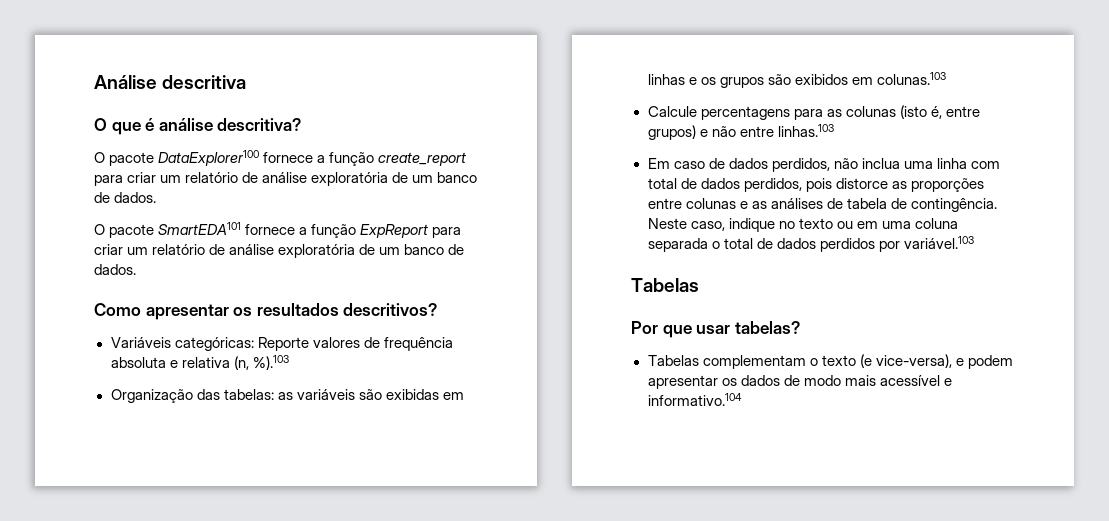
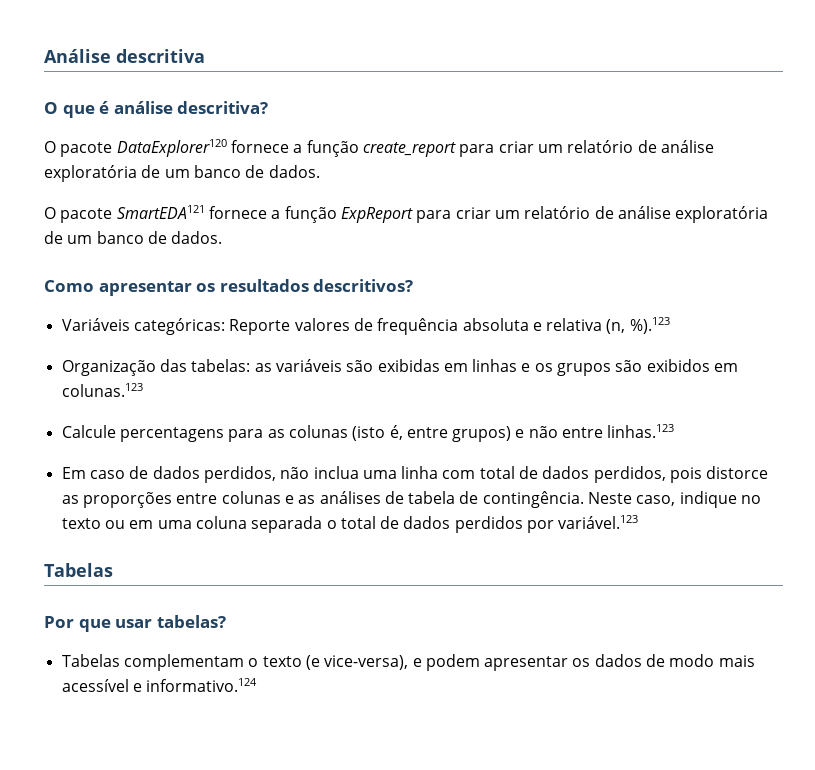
[158,150,260,166] DataExplorer100 -> [116,139,227,157] DataExplorer120
[158,222,242,235] SmartEDA101 -> [116,205,205,219] SmartEDA121
[252,355,289,370] %).103 -> [629,317,670,334] %).123
[876,72,946,85] colunas.103 -> [61,383,143,397] colunas.123
[777,124,834,137] linhas.103 -> [607,424,675,438] linhas.123
[903,236,974,249] variável.103 -> [558,515,639,529] variável.123
[647,393,742,406] informativo.104 -> [146,678,258,692] informativo.124

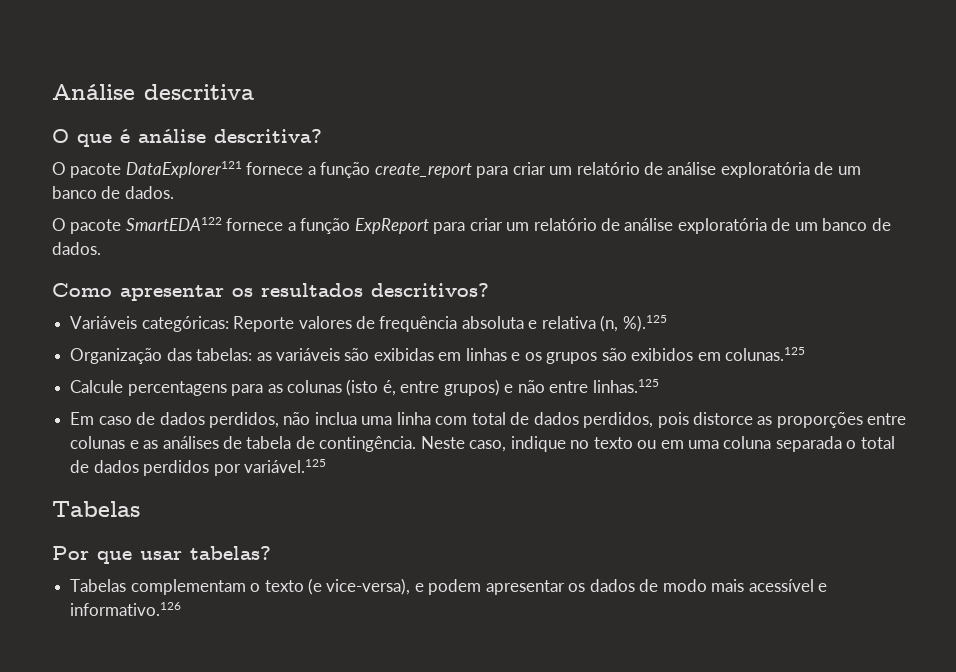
[116,139,227,157] DataExplorer120 -> [125,161,242,178] DataExplorer121
[116,205,205,219] SmartEDA121 -> [125,217,222,231] SmartEDA122
[629,317,670,334] %).123 -> [622,315,667,332] %).125
[61,383,143,397] colunas.123 -> [724,347,805,361] colunas.125
[607,424,675,438] linhas.123 -> [592,379,659,393] linhas.125
[558,515,639,529] variável.123 -> [243,459,326,473] variável.125
[146,678,258,692] informativo.124 -> [70,602,182,616] informativo.126

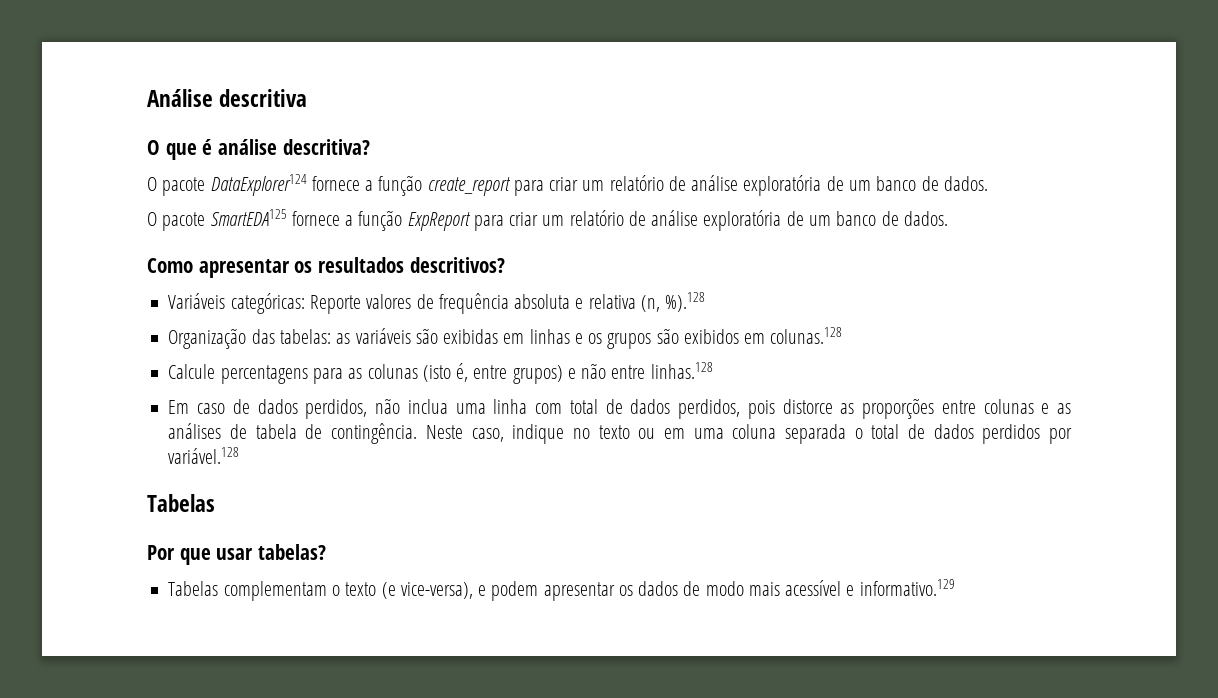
[125,161,242,178] DataExplorer121 -> [210,174,307,196] DataExplorer124
[125,217,222,231] SmartEDA122 -> [210,209,287,226] SmartEDA125
[622,315,667,332] %).125 -> [665,292,706,312] %).128
[724,347,805,361] colunas.125 -> [770,327,843,344] colunas.128
[592,379,659,393] linhas.125 -> [650,362,713,379] linhas.128
[243,459,326,473] variável.125 -> [168,447,240,464] variável.128
[70,602,182,616] informativo.126 -> [859,579,955,596] informativo.129

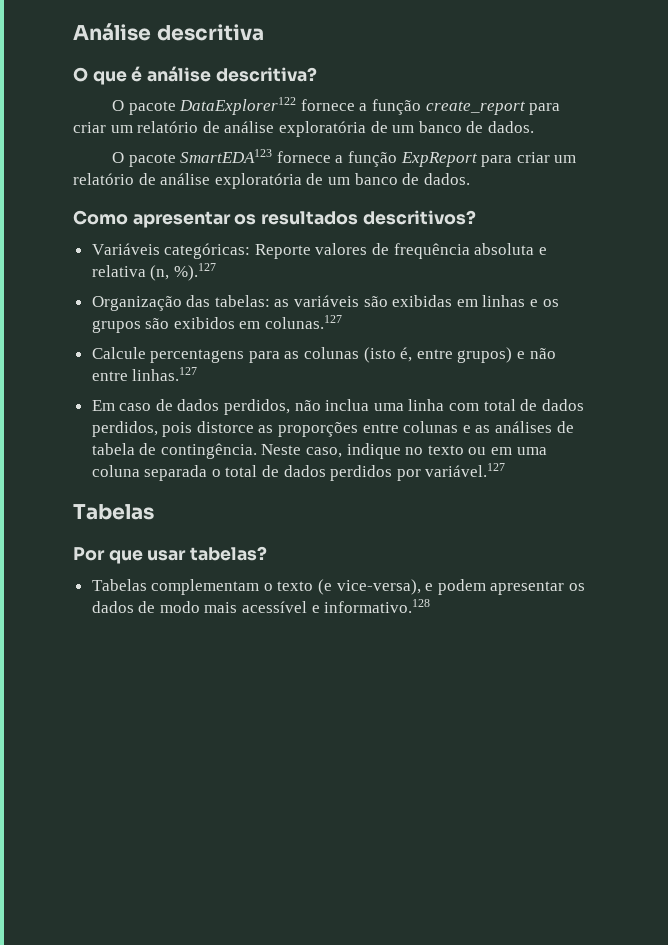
[210,174,307,196] DataExplorer124 -> [179,97,297,115] DataExplorer122
[210,209,287,226] SmartEDA125 -> [180,149,273,163] SmartEDA123
[665,292,706,312] %).128 -> [173,263,216,281] %).127
[770,327,843,344] colunas.128 -> [265,315,343,329] colunas.127
[650,362,713,379] linhas.128 -> [132,367,198,381] linhas.127
[168,447,240,464] variável.128 -> [425,463,506,477] variável.127
[859,579,955,596] informativo.129 -> [324,599,431,613] informativo.128

